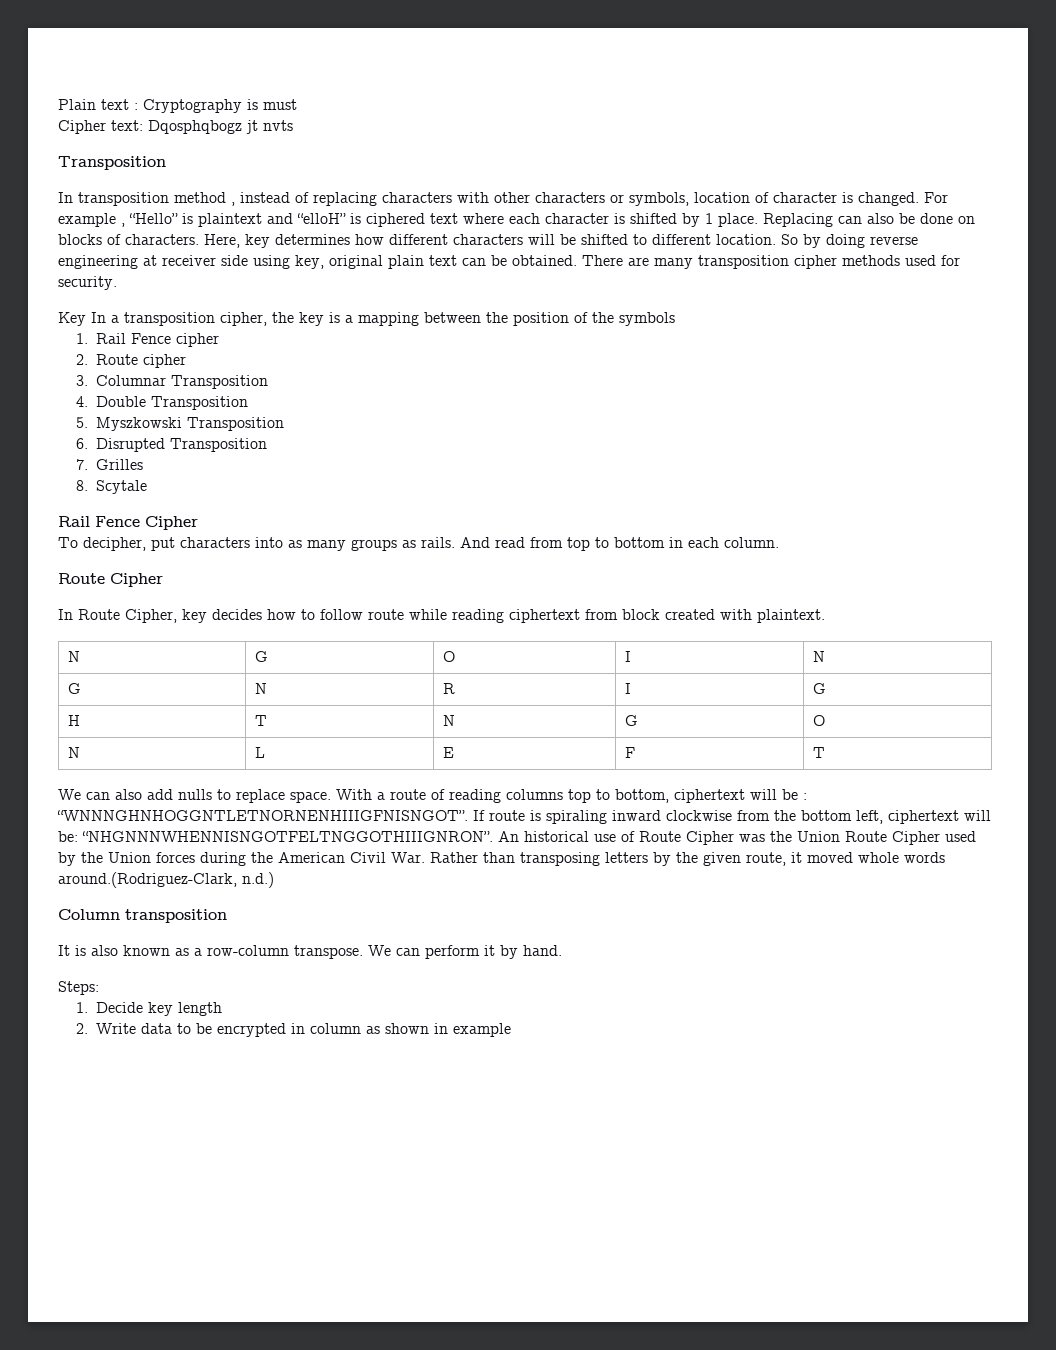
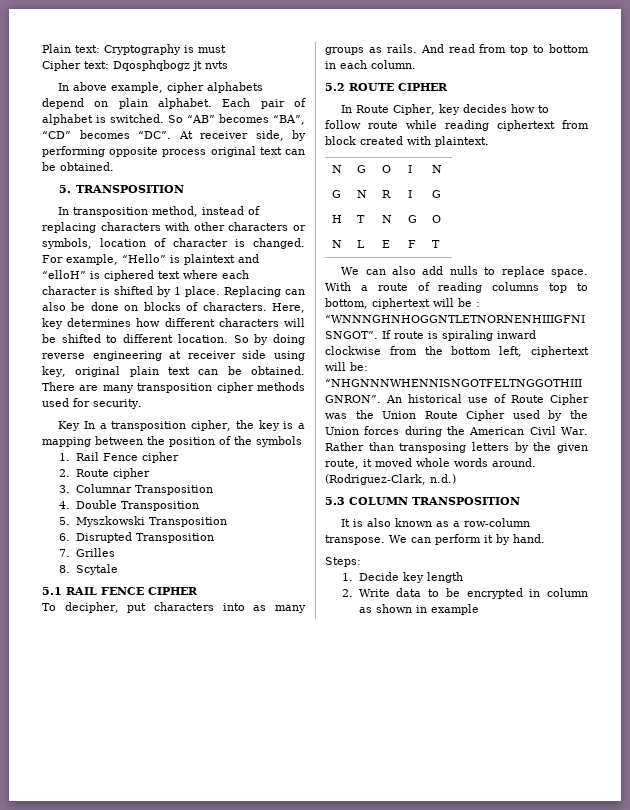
[101,99,138,110] text : -> [75,45,100,53] text:
[58,156,166,170] Transposition -> [58,82,264,93] [42,98,306,109] [42,114,306,125] [42,130,306,141] [42,146,305,157] [42,162,114,171] [58,185,185,193] In above example, cipher alphabets depend on plain alphabet. Each pair of alphabet is switched. So “AB” becomes “BA”, “CD” becomes “DC”. At receiver side, by performing opposite process original text can be obtained. // 5. TRANSPOSITION
[174,192,235,206] method , -> [152,206,199,217] method,
[58,213,125,227] example , -> [66,254,118,265] example,
[58,516,198,530] Rail Fence Cipher -> [42,587,198,595] 5.1 RAIL FENCE CIPHER
[58,573,163,587] Route Cipher -> [325,83,448,91] 5.2 ROUTE CIPHER
[58,872,237,888] around.(Rodriguez-Clark, -> [492,458,536,467] [325,474,426,485] around. (Rodriguez-Clark,
[58,909,227,923] Column transposition -> [325,497,520,505] 5.3 COLUMN TRANSPOSITION

